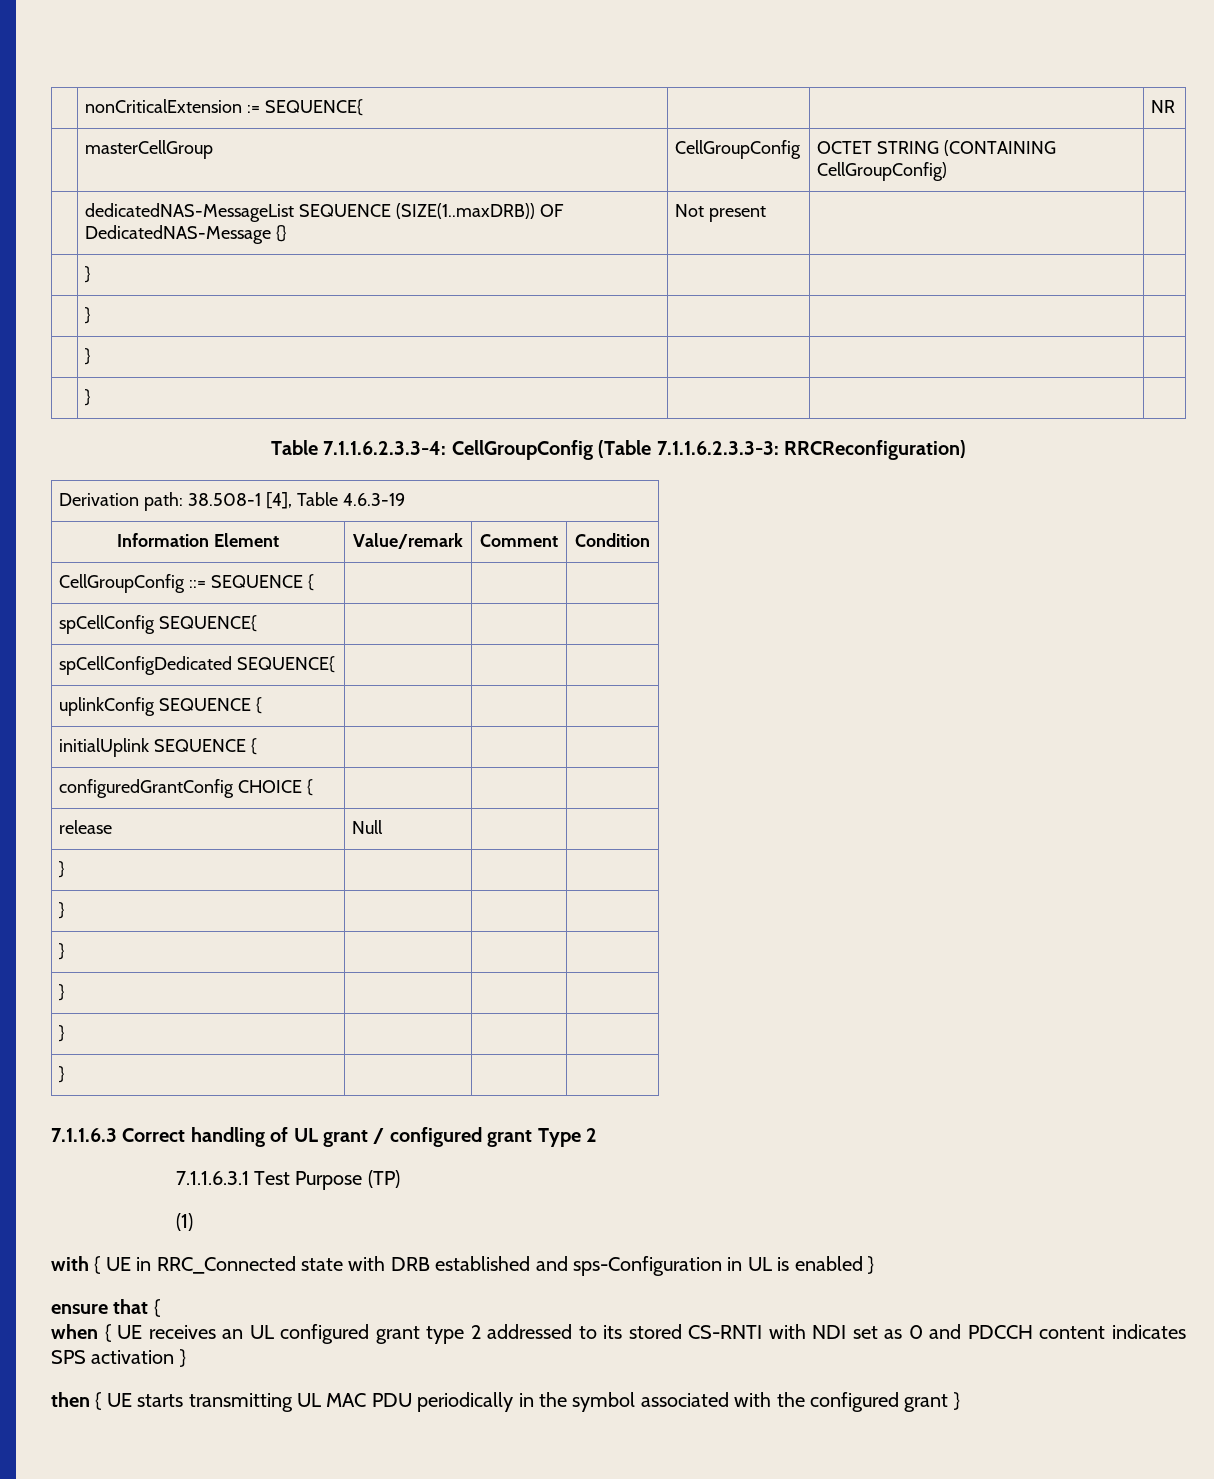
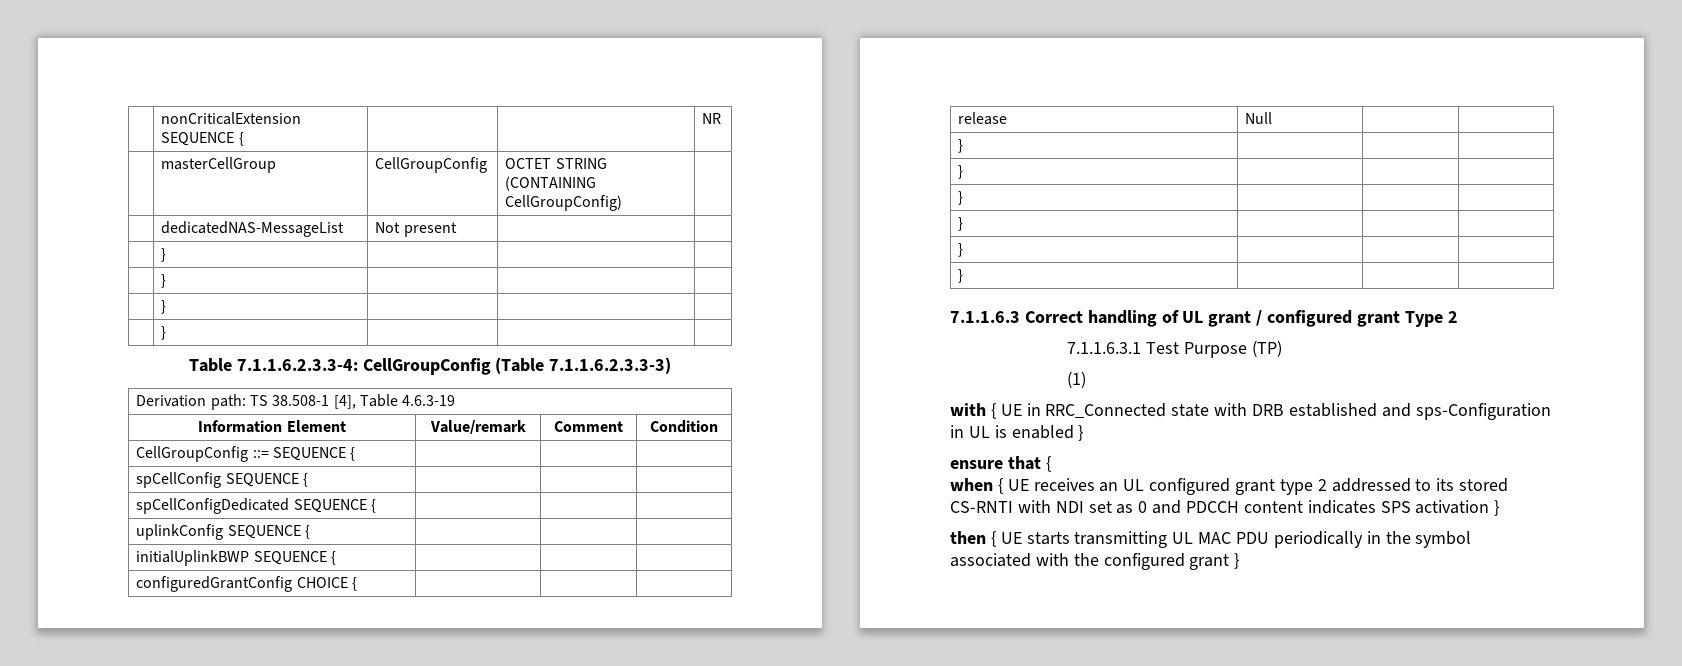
[246,99,363,116] := SEQUENCE{ -> [161,132,244,146] SEQUENCE {
[298,203,564,219] [85,225,287,244] SEQUENCE (SIZE(1..maxDRB)) OF DedicatedNAS-Message {} -> (345, 229) none
[656,440,966,460] 7.1.1.6.2.3.3-3: RRCReconfiguration) -> [549,357,672,374] 7.1.1.6.2.3.3-3)
(183, 501) none -> [249,395,268,406] TS
[158,615,257,632] SEQUENCE{ -> [225,473,308,487] SEQUENCE {
[236,656,335,673] SEQUENCE{ -> [293,499,376,513] SEQUENCE {
[59,738,150,757] initialUplink -> [136,550,250,566] initialUplinkBWP

